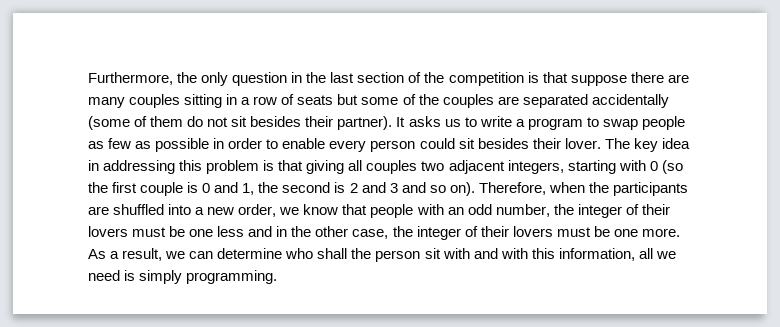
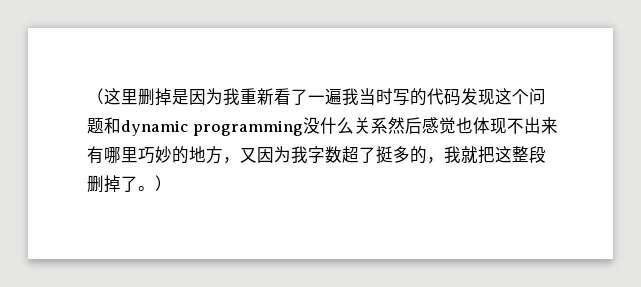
[88,72,689,86] [88,94,669,108] [88,116,685,130] [88,138,690,152] [88,160,683,174] [88,182,688,196] [88,204,670,218] [88,226,680,240] [88,248,676,262] [88,270,278,284] Furthermore, the only question in the last section of the competition is that suppose there are many couples sitting in a row of seats but some of the couples are separated accidentally (some of them do not sit besides their partner). It asks us to write a program to swap people as few as possible in order to enable every person could sit besides their lover. The key idea in addressing this problem is that giving all couples two adjacent integers, starting with 0 (so the first couple is 0 and 1, the second is 2 and 3 and so on). Therefore, when the participants are shuffled into a new order, we know that people with an odd number, the integer of their lovers must be one less and in the other case, the integer of their lovers must be one more. As a result, we can determine who shall the person sit with and with this information, all we need is simply programming. -> [87,88,546,106] [87,117,558,136] [87,146,546,164] [87,175,172,193] （这里删掉是因为我重新看了一遍我当时写的代码发现这个问题和dynamic programming没什么关系然后感觉也体现不出来有哪里巧妙的地方，又因为我字数超了挺多的，我就把这整段删掉了。）

